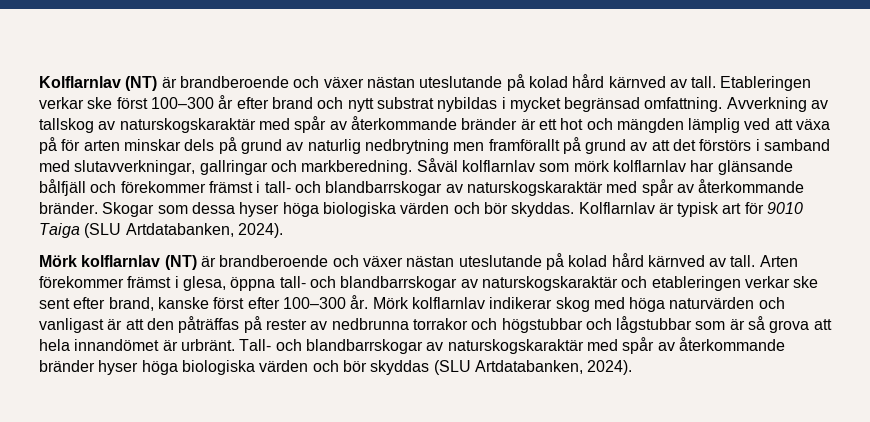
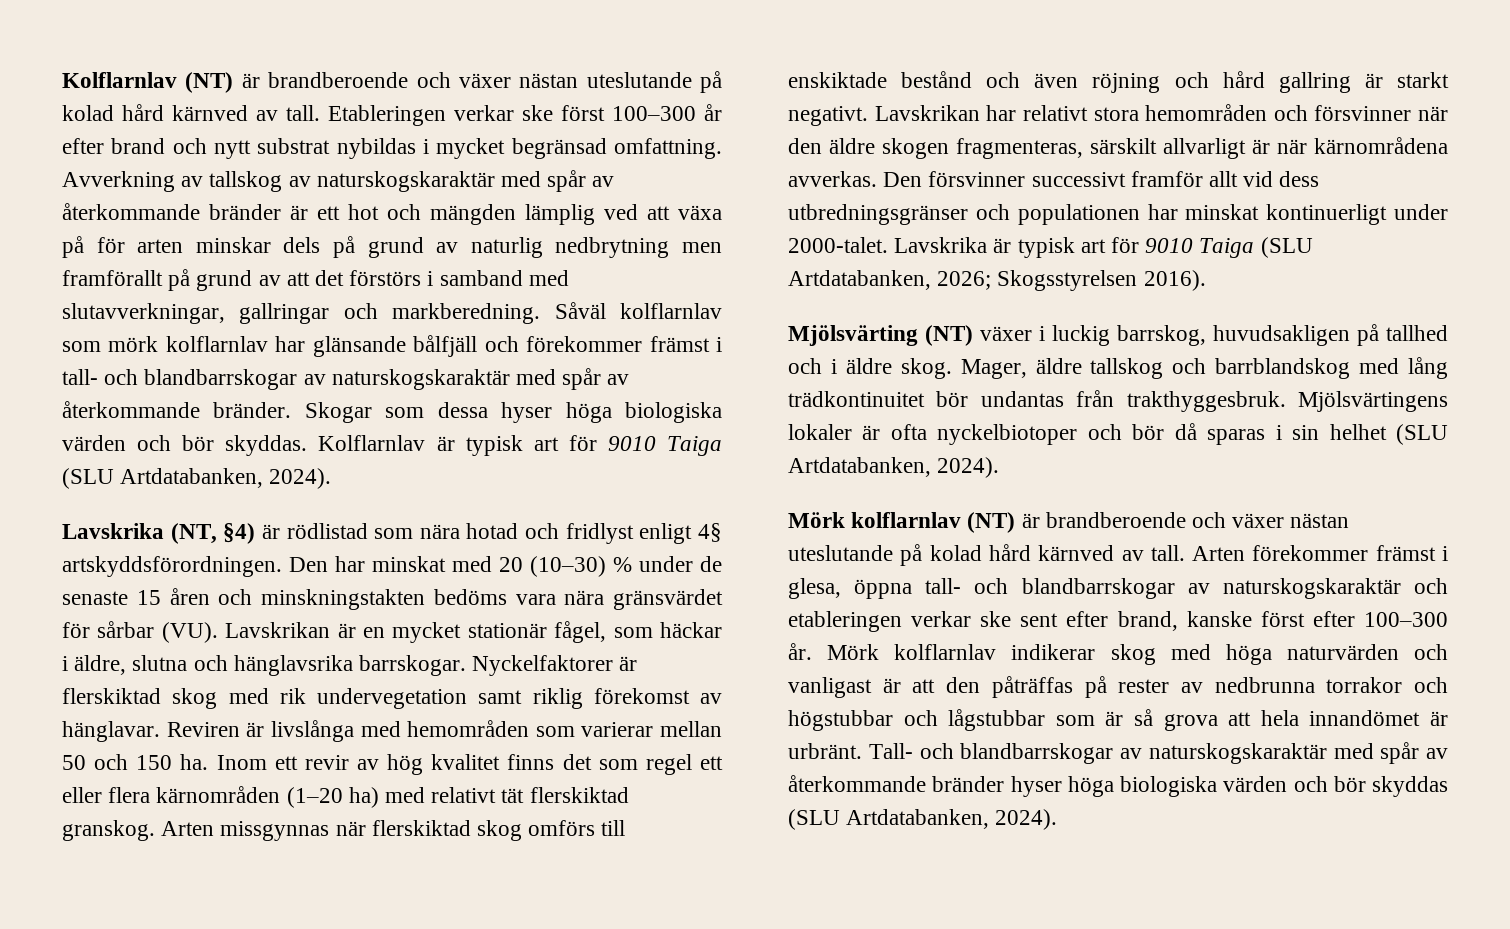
(283, 230) none -> [62,523,722,544] [62,556,722,577] [62,588,723,610] [62,621,722,643] [62,655,638,676] [62,688,722,709] [62,720,722,742] [62,754,723,775] [62,786,629,808] [62,820,626,841] [788,71,1449,93] [788,104,1448,126] [788,137,1448,159] [788,171,1320,187] [788,204,1448,225] [788,237,1313,258] [788,270,1206,291] [788,324,1448,346] [788,357,1448,379] [788,390,1448,412] [788,423,1448,445] [788,457,1000,478] // Lavskrika (NT, §4) är rödlistad som nära hotad och fridlyst enligt 4§ artskyddsförordningen. Den har minskat med 20 (10–30) % under de senaste 15 åren och minskningstakten bedöms vara nära gränsvärdet för sårbar (VU). Lavskrikan är en mycket stationär fågel, som häckar i äldre, slutna och hänglavsrika barrskogar. Nyckelfaktorer är flerskiktad skog med rik undervegetation samt riklig förekomst av hänglavar. Reviren är livslånga med hemområden som varierar mellan 50 och 150 ha. Inom ett revir av hög kvalitet finns det som regel ett eller flera kärnområden (1–20 ha) med relativt tät flerskiktad granskog. Arten missgynnas när flerskiktad skog omförs till enskiktade bestånd och även röjning och hård gallring är starkt negativt. Lavskrikan har relativt stora hemområden och försvinner när den äldre skogen fragmenteras, särskilt allvarligt är när kärnområdena avverkas. Den försvinner successivt framför allt vid dess utbredningsgränser och populationen har minskat kontinuerligt under 2000-talet. Lavskrika är typisk art för 9010 Taiga (SLU Artdatabanken, 2026; Skogsstyrelsen 2016). // Mjölsvärting (NT) växer i luckig barrskog, huvudsakligen på tallhed och i äldre skog. Mager, äldre tallskog och barrblandskog med lång trädkontinuitet bör undantas från trakthyggesbruk. Mjölsvärtingens lokaler är ofta nyckelbiotoper och bör då sparas i sin helhet (SLU Artdatabanken, 2024).

